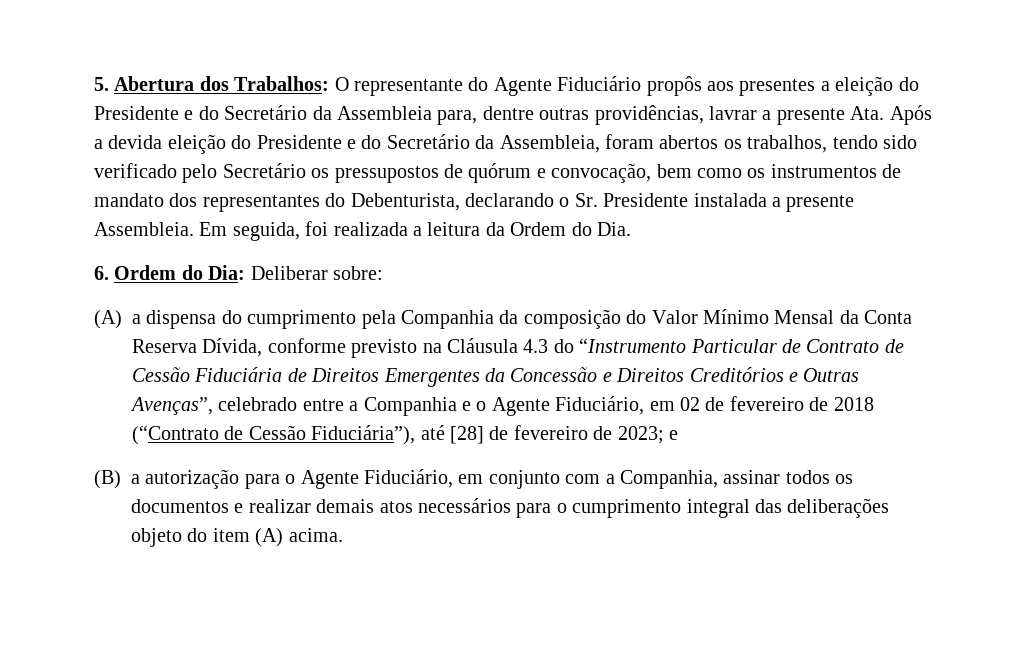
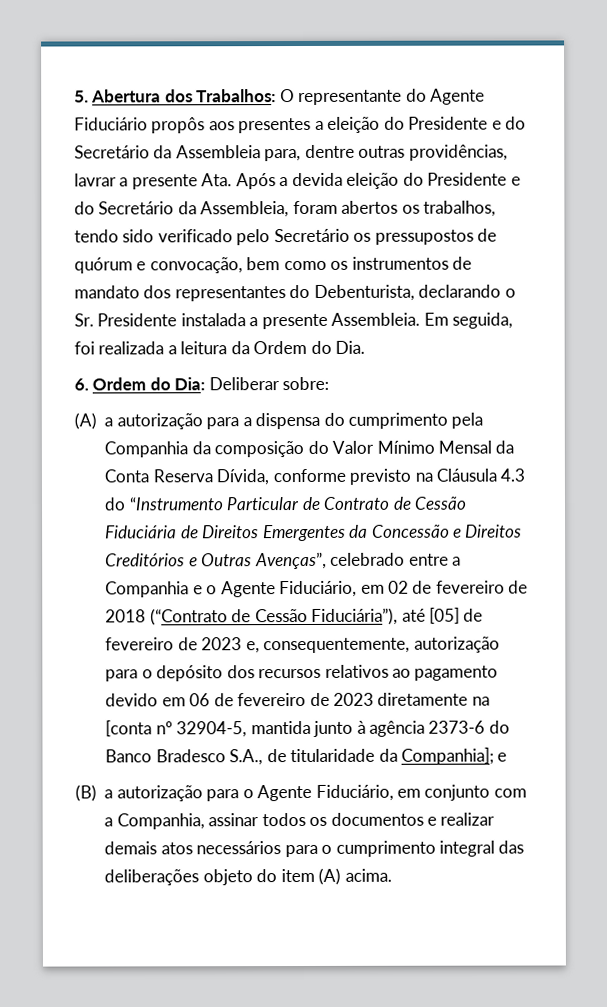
(141, 319) none -> [116,413,252,430] autorização para a
[450,425,664,444] [28] de fevereiro de 2023; -> [428,607,484,624] [105,636,500,654] [105,664,499,682] [105,692,490,707] [105,720,510,738] [105,747,494,766] [05] de fevereiro de 2023 e, consequentemente, autorização para o depósito dos recursos relativos ao pagamento devido em 06 de fevereiro de 2023 diretamente na [conta nº 32904-5, mantida junto à agência 2373-6 do Banco Bradesco S.A., de titularidade da Companhia];

